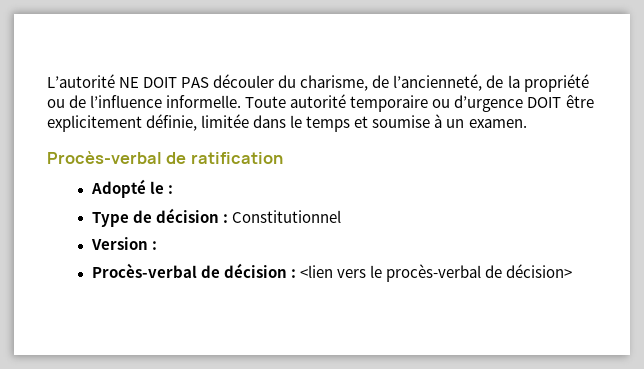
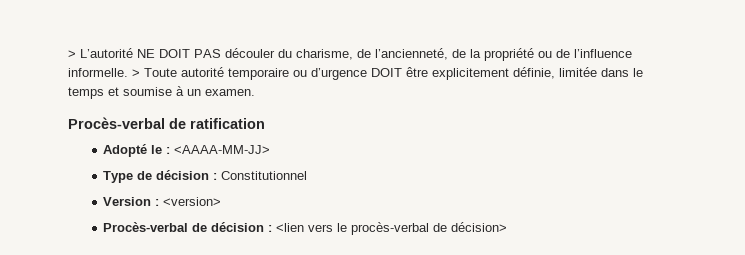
(47, 81) none -> [68,50,76,58] >
(242, 101) none -> [132,69,140,77] >
(173, 189) none -> [174,145,271,154] <AAAA-MM-JJ>
(157, 245) none -> [163,197,222,206] <version>

